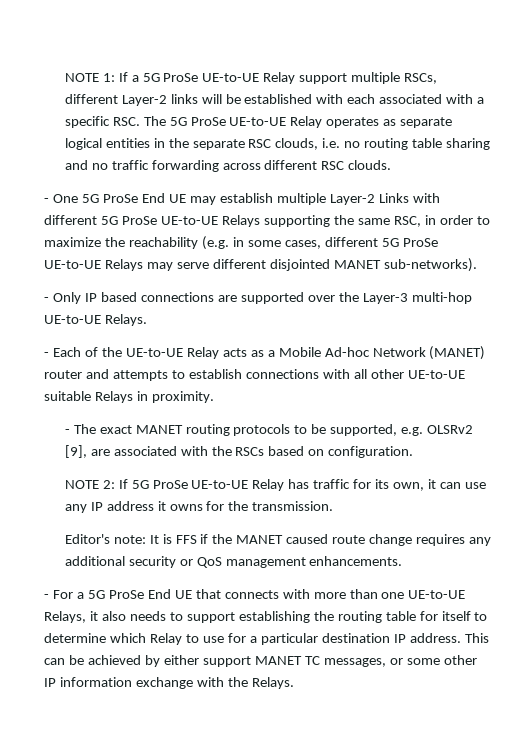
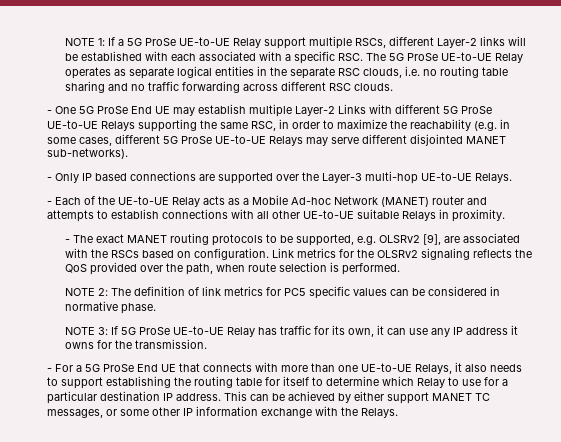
[64,480,115,489] // NOTE 2: -> [272,248,533,260] [65,262,401,275] [65,286,501,299] [65,301,157,314] [65,327,109,335] Link metrics for the OLSRv2 signaling reflects the QoS provided over the path, when route selection is performed. // NOTE 2: The definition of link metrics for PC5 specific values can be considered in normative phase. // NOTE 3:
[64,534,491,546] [64,556,403,568] // Editor's note: It is FFS if the MANET caused route change requires any additional security or QoS management enhancements. -> (208, 344) none

